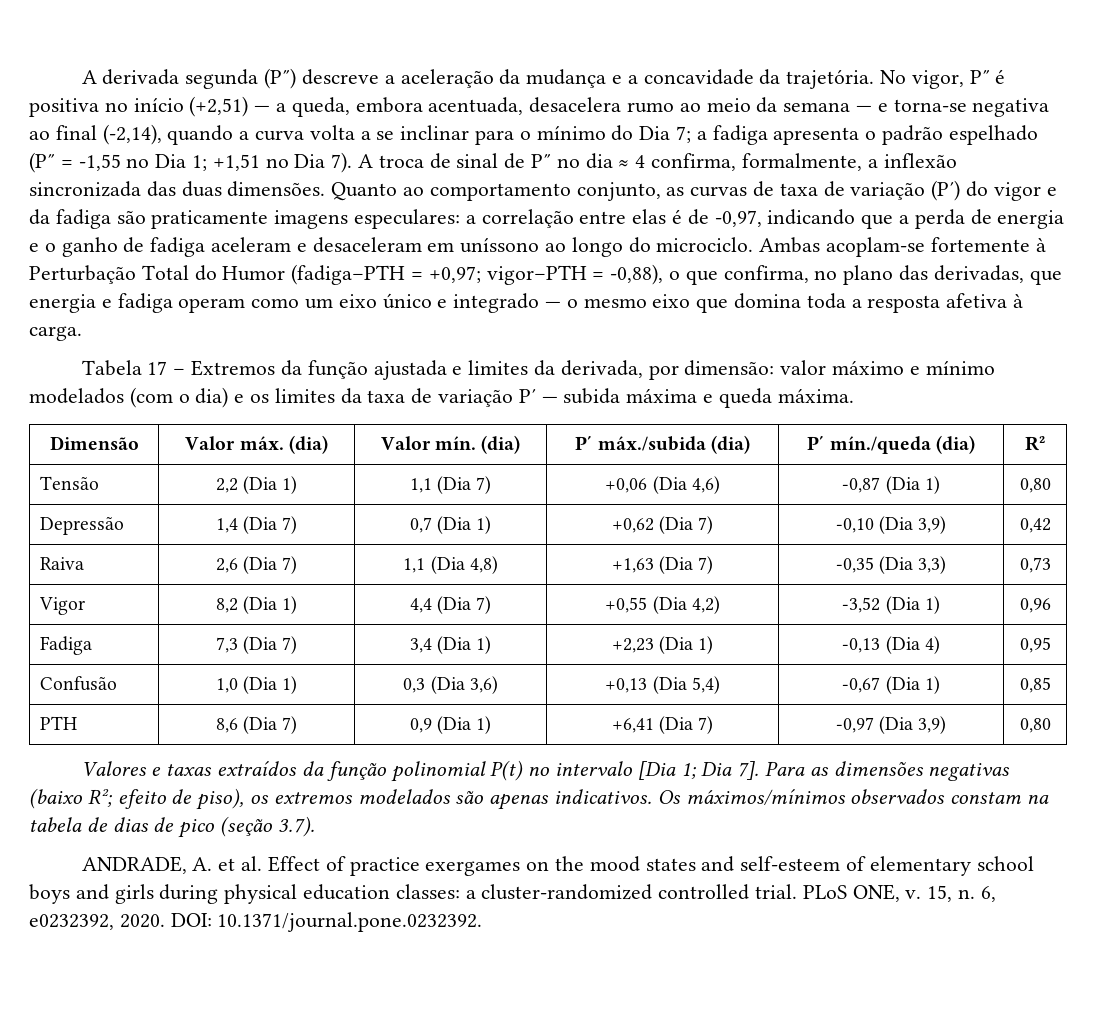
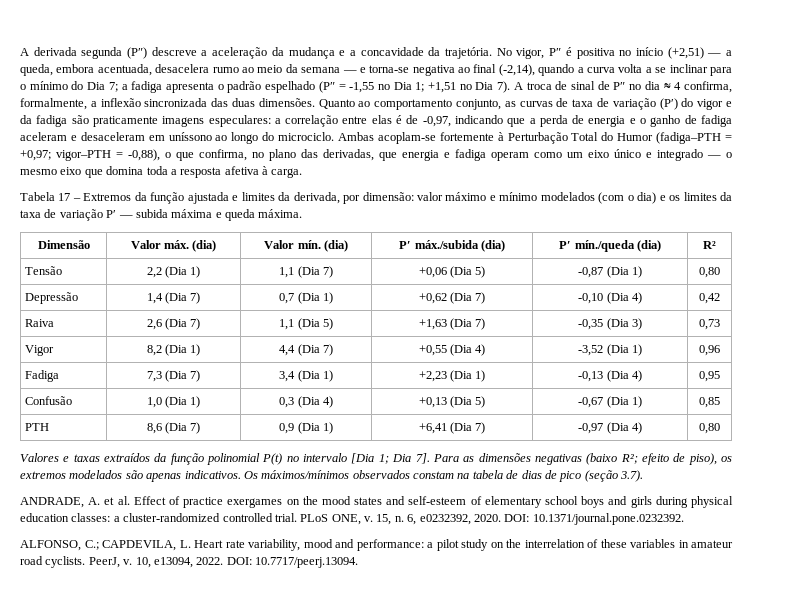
[691,476,720,494] 4,6) -> [475,266,486,278] 5)
[918,516,947,534] 3,9) -> [631,292,642,304] 4)
[469,556,498,574] 4,8) -> [322,318,333,330] 5)
[918,556,947,574] 3,3) -> [631,318,642,330] 3)
[691,596,720,614] 4,2) -> [475,344,486,356] 4)
[469,676,498,694] 3,6) -> [322,396,333,408] 4)
[691,676,720,694] 5,4) -> [475,396,486,408] 5)
[918,716,947,734] 3,9) -> [631,422,642,434] 4)
(483, 922) none -> [20,539,733,551] [20,556,358,568] // ALFONSO, C.; CAPDEVILA, L. Heart rate variability, mood and performance: a pilot study on the interrelation of these variables in amateur road cyclists. PeerJ, v. 10, e13094, 2022. DOI: 10.7717/peerj.13094.

